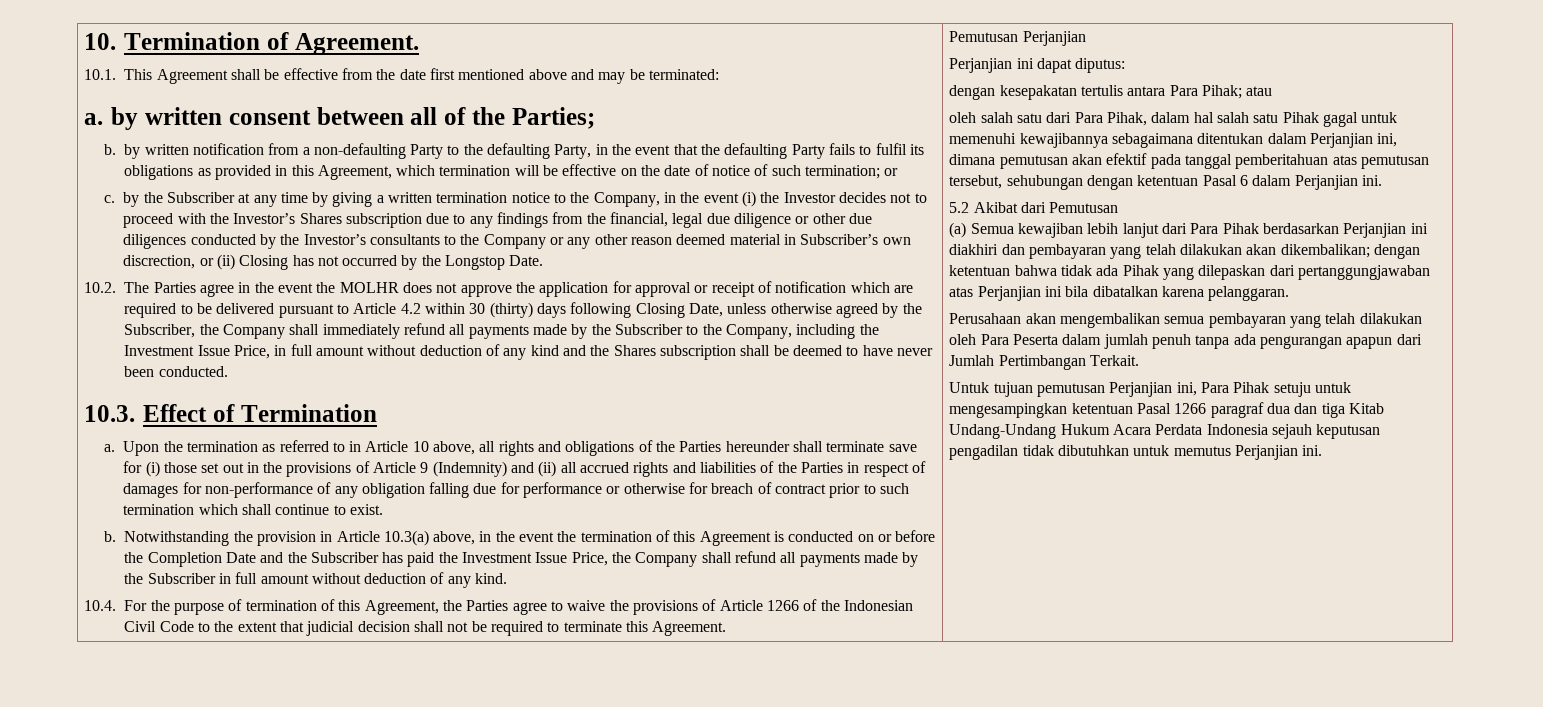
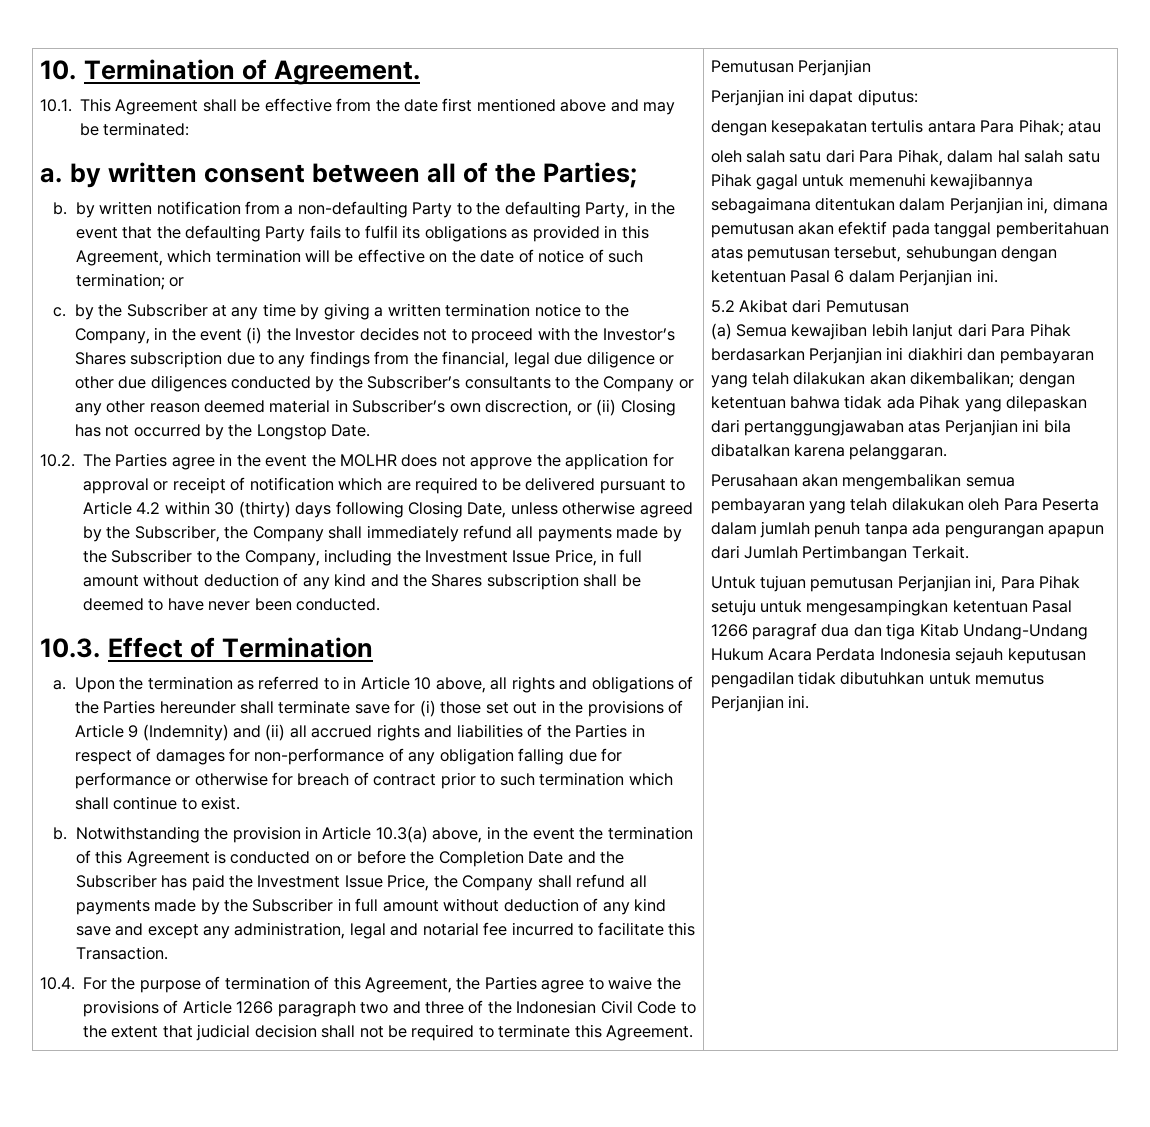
[303,234,366,245] Investor’s -> [367,375,461,389] Subscriber’s
[475,573,508,584] kind. -> [634,898,667,912] [75,922,696,939] [75,946,168,960] kind save and except any administration, legal and notarial fee incurred to facilitate this Transaction.
(799, 605) none -> [277,1001,464,1017] paragraph two and three

